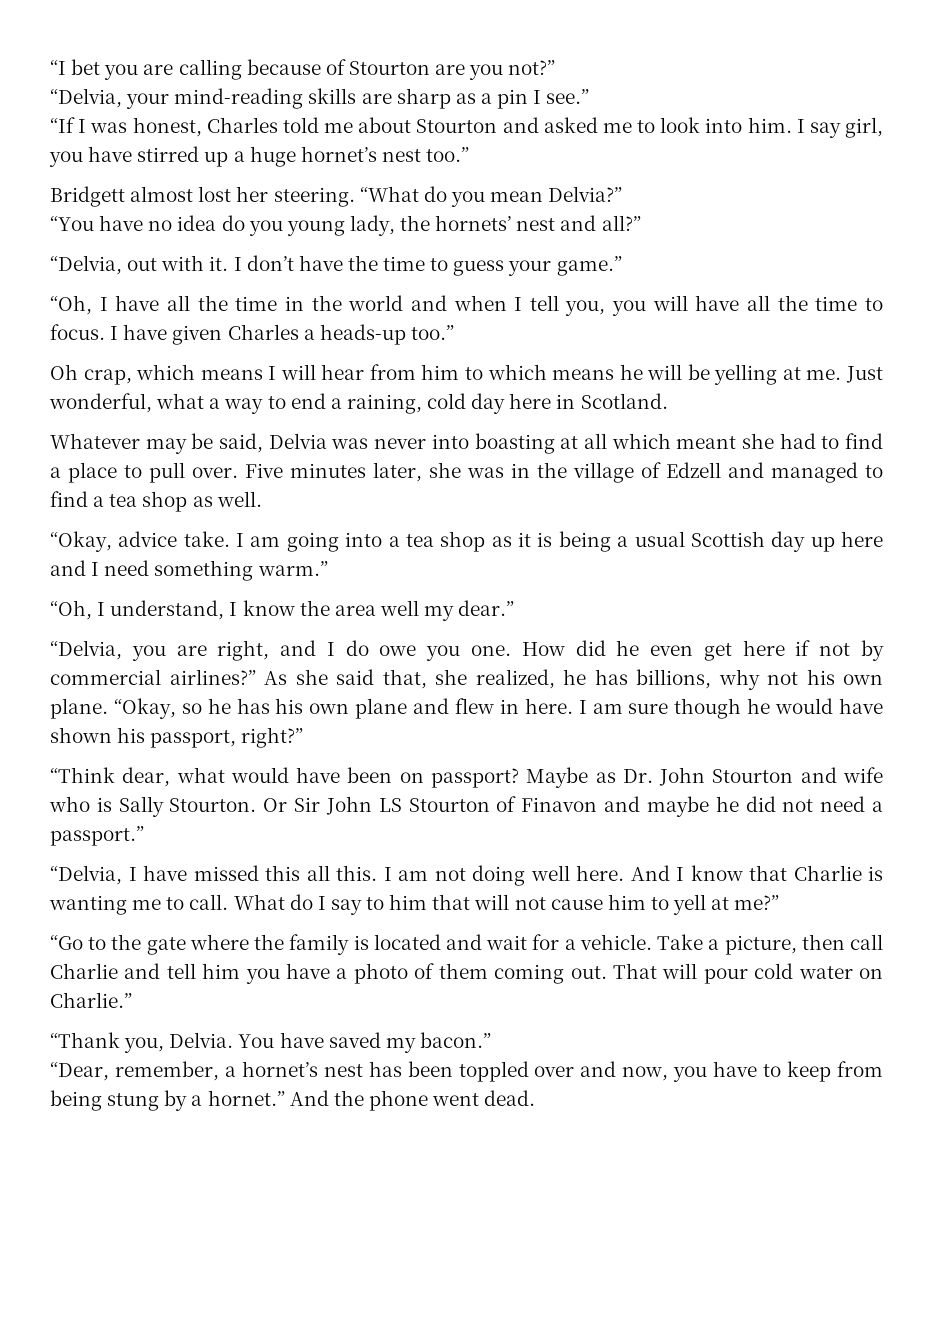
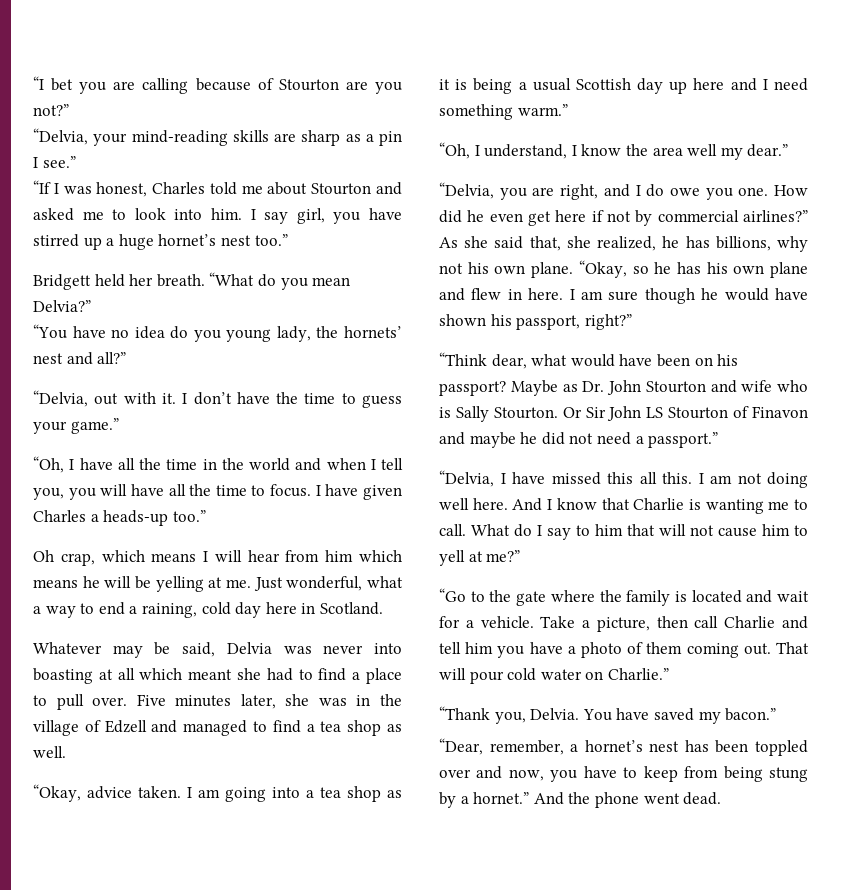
[130,186,355,207] almost lost her steering. -> [94,274,205,287] held her breath.
[464,367,483,380] to -> (354, 556) none
[183,531,230,547] take. -> [138,786,181,798] taken.
(424, 777) none -> [717,354,739,366] his

